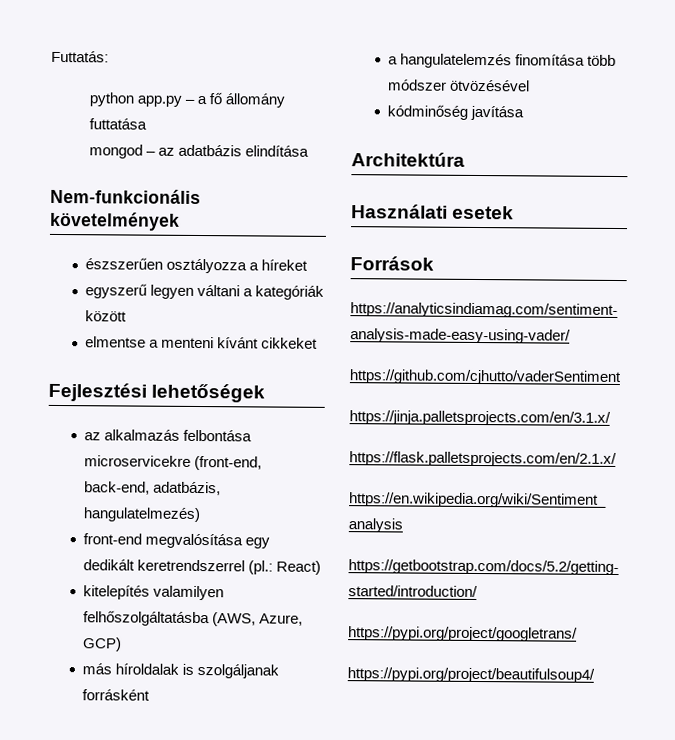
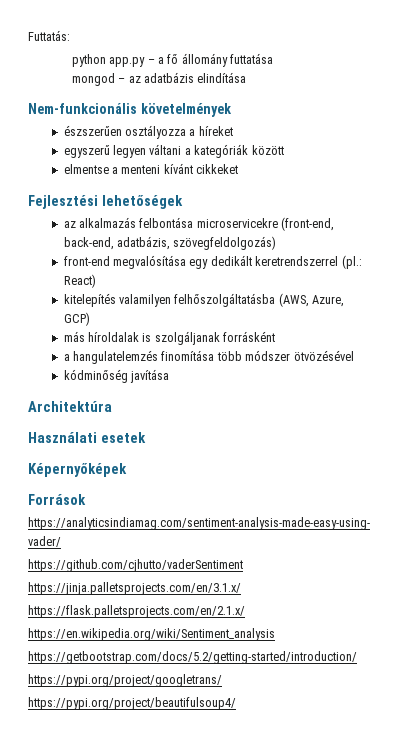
[83,507,202,523] hangulatelmezés) -> [173,236,277,250] szövegfeldolgozás)
(515, 212) none -> [28,463,127,477] // Képernyőképek

